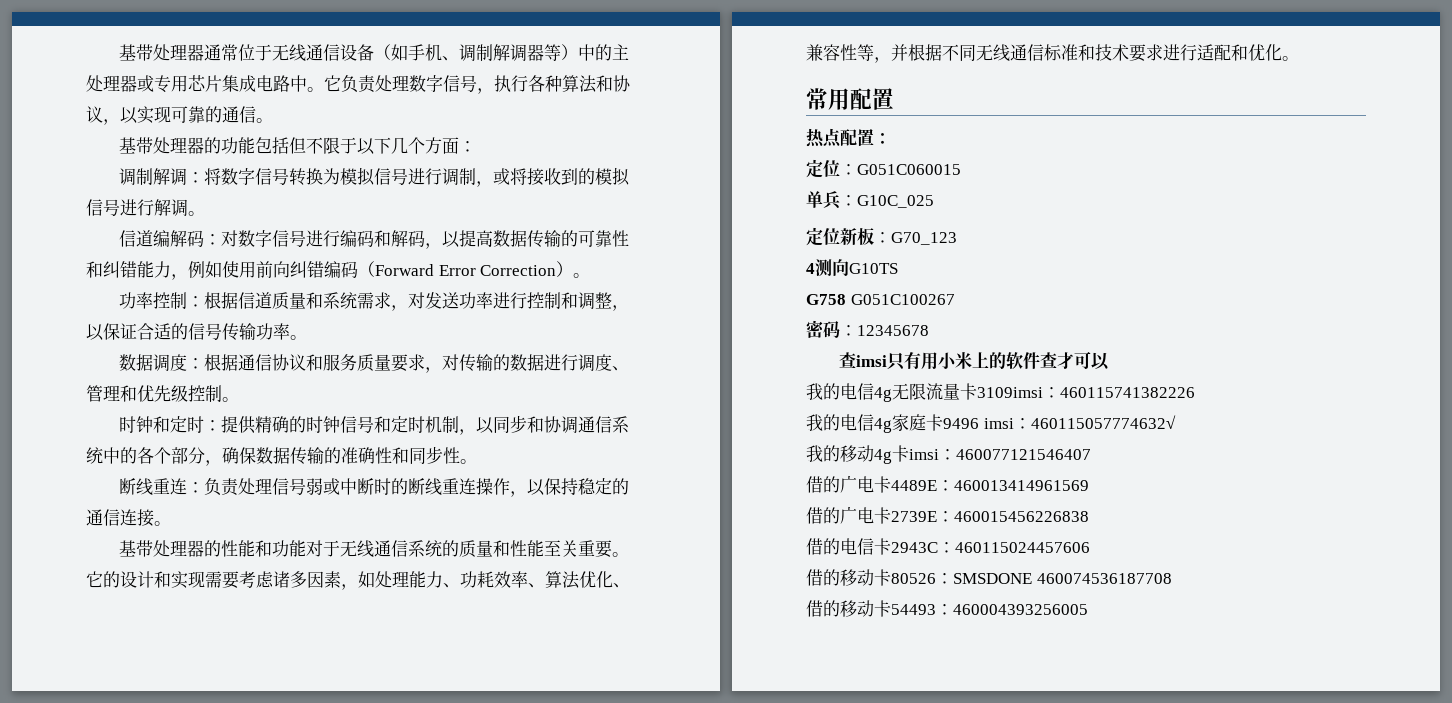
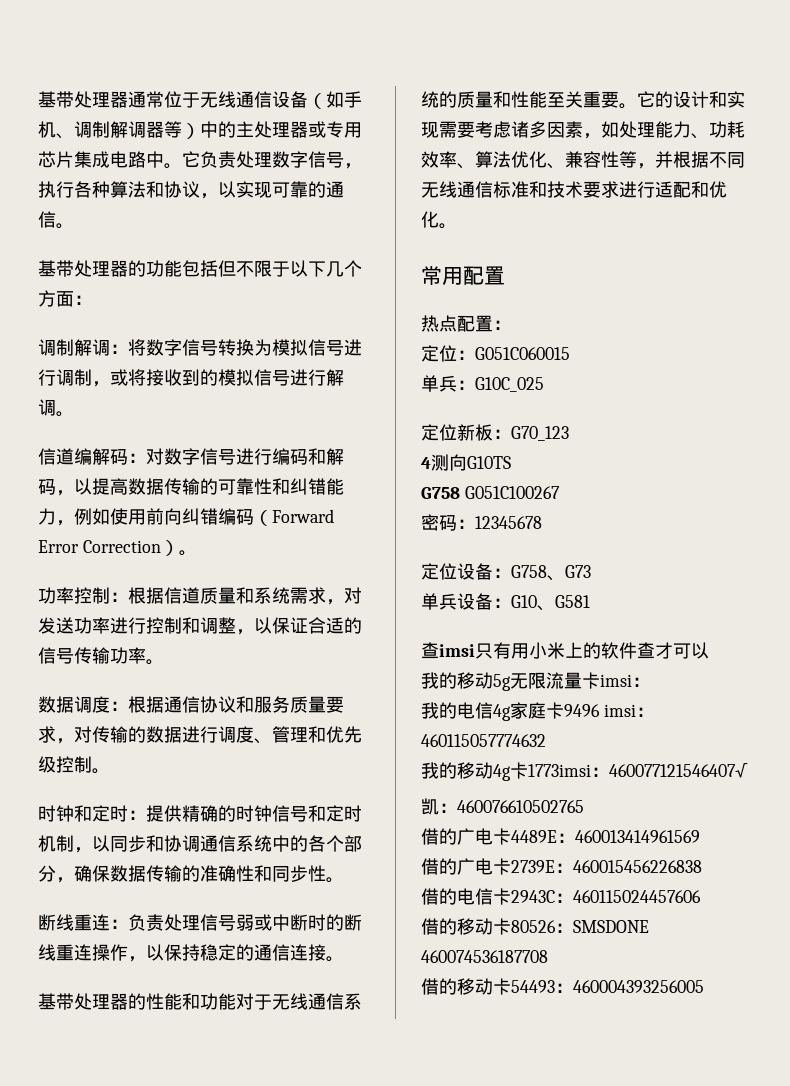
(929, 330) none -> [421,563,591,581] [421,593,590,611] // 定位设备：G758、G73 // 单兵设备：G10、G581
[840,383,892,402] 电信4g -> [457,672,511,691] 移动5g
[977,387,1195,398] 3109imsi：460115741382226 -> [600,674,650,687] imsi：
[1030,415,1176,429] 460115057774632√ -> [421,734,546,747] 460115057774632
[909,449,1091,460] imsi：460077121546407 -> [528,763,748,778] [421,798,584,815] 1773imsi：460077121546407√ // 凯：460076610502765

